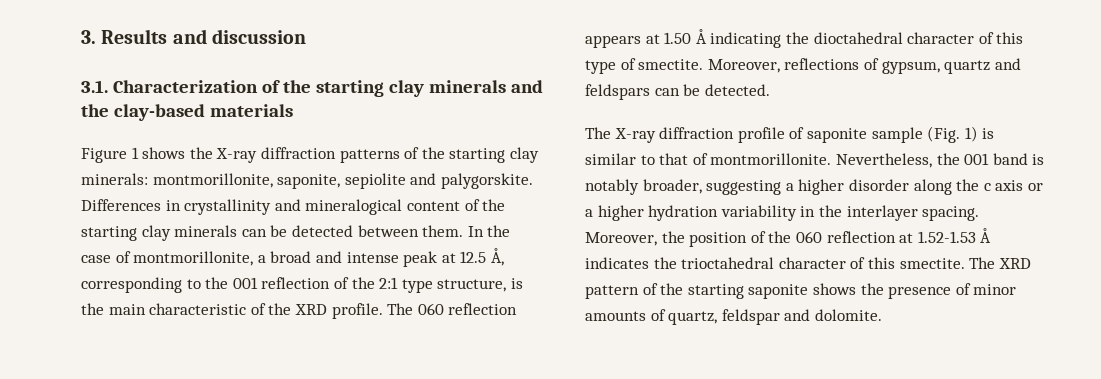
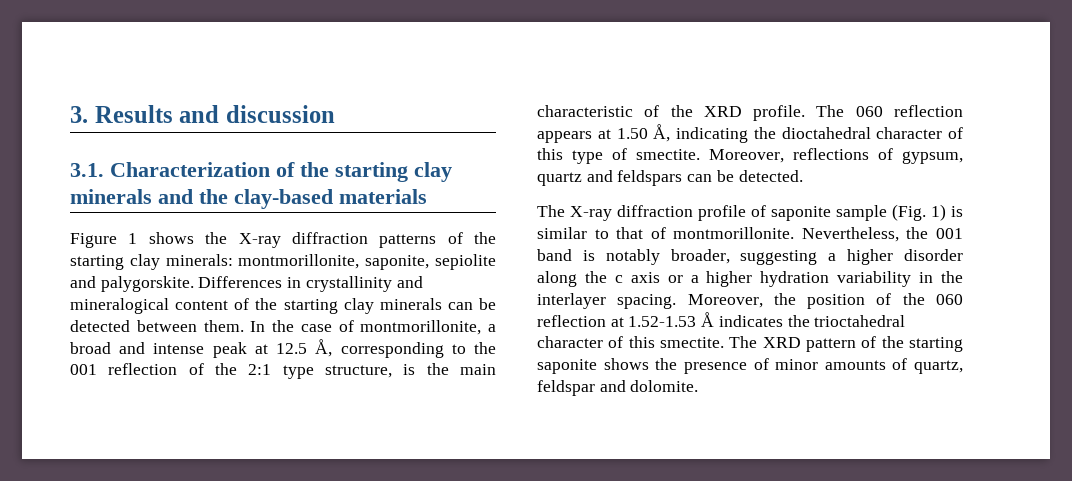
[695,29,707,44] Å -> [653,124,671,142] Å,

